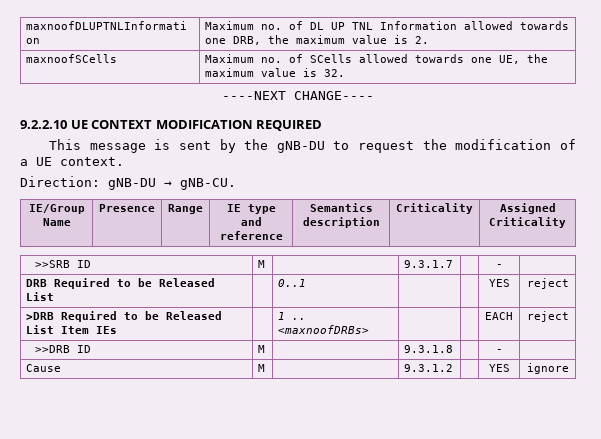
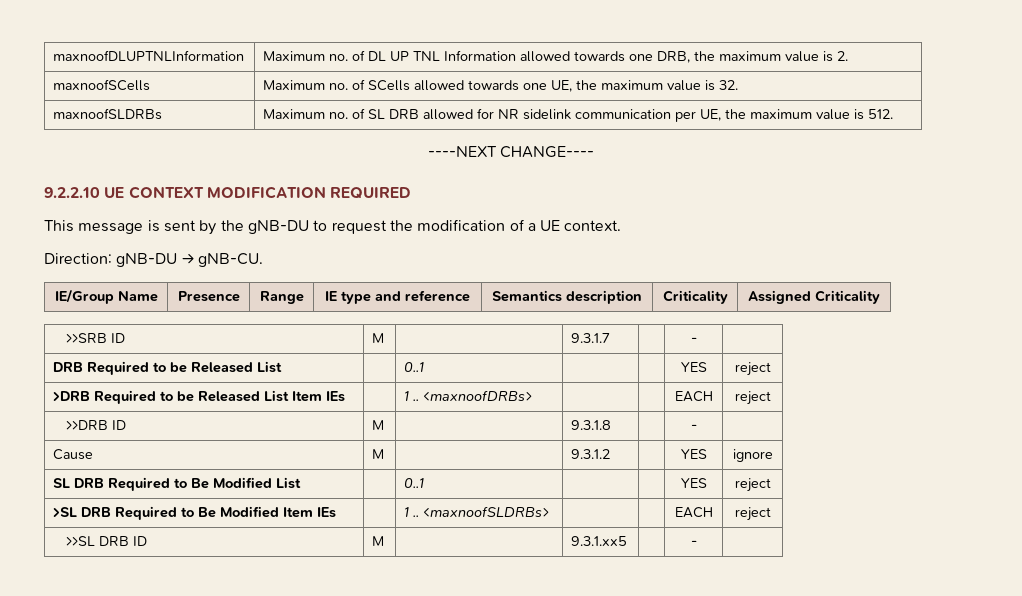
(346, 73) none -> [53,108,163,120] [263,108,894,122] // maxnoofSLDRBs | Maximum no. of SL DRB allowed for NR sidelink communication per UE, the maximum value is 512.
(569, 368) none -> [53,477,302,491] [404,478,425,488] [680,478,707,488] [734,478,771,492] [53,506,337,520] [404,506,550,517] [674,507,713,518] [734,507,771,521] [65,536,147,546] [372,536,385,546] [571,536,628,546] [690,540,697,546] // SL DRB Required to Be Modified List | | 0..1 | | | YES | reject // >SL DRB Required to Be Modified Item IEs | | 1 .. <maxnoofSLDRBs> | | | EACH | reject // >>SL DRB ID | M | | 9.3.1.xx5 | | - |

